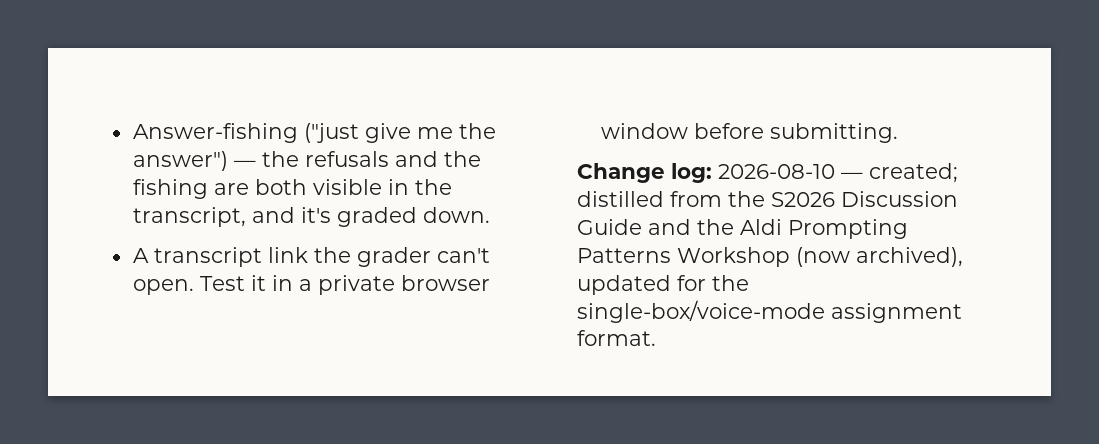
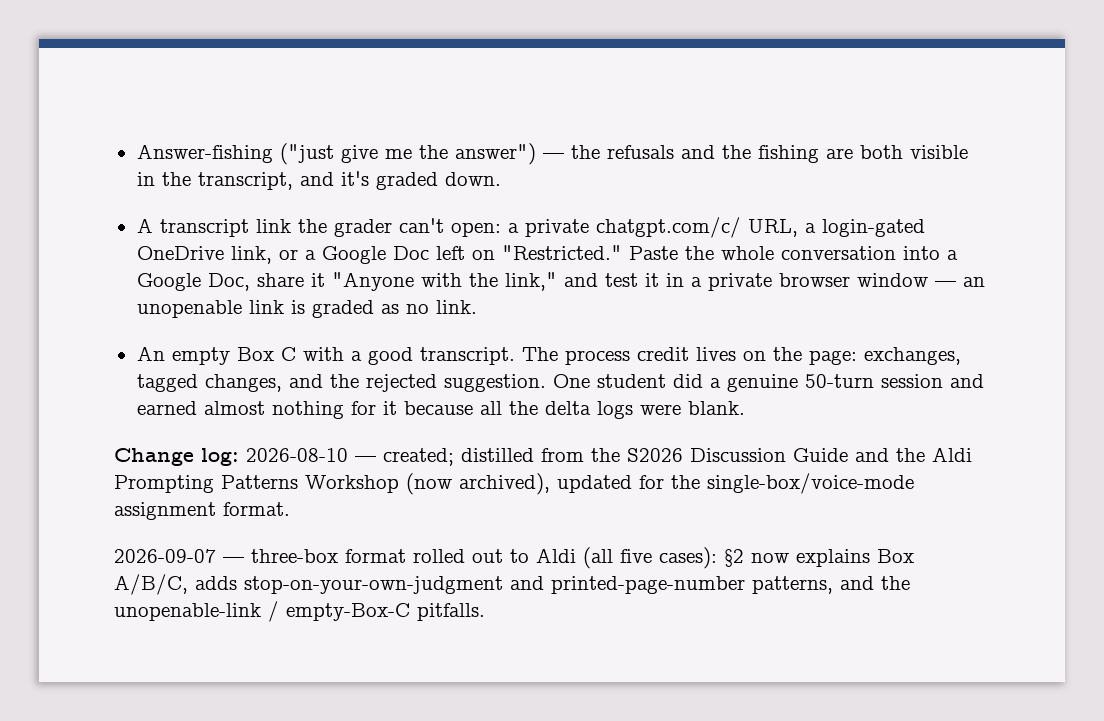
[132,276,245,295] open. Test -> [450,217,925,238] [136,245,958,264] [136,272,638,291] open: a private chatgpt.com/c/ URL, a login-gated OneDrive link, or a Google Doc left on "Restricted." Paste the whole conversation into a Google Doc, share it "Anyone with the link," and test
[693,123,898,143] before submitting. -> [934,277,985,287] [136,300,477,318] [136,346,961,365] [136,374,984,392] [136,401,745,419] — an unopenable link is graded as no link. // An empty Box C with a good transcript. The process credit lives on the page: exchanges, tagged changes, and the rejected suggestion. One student did a genuine 50-turn session and earned almost nothing for it because all the delta logs were blank.
(656, 338) none -> [114,547,914,569] [114,574,910,595] [114,601,485,622] // 2026-09-07 — three-box format rolled out to Aldi (all five cases): §2 now explains Box A/B/C, adds stop-on-your-own-judgment and printed-page-number patterns, and the unopenable-link / empty-Box-C pitfalls.

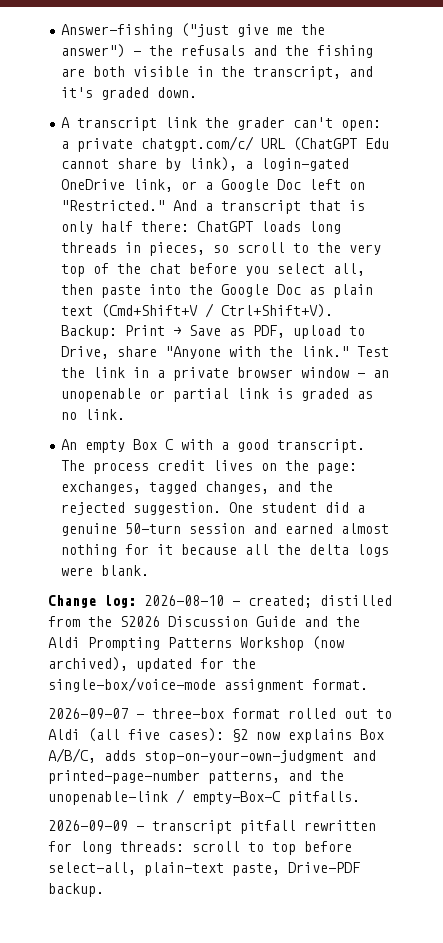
[747,219,798,237] URL, -> [261,137,390,151] [61,157,238,171] URL (ChatGPT Edu cannot share by link),
[628,246,958,260] [136,272,659,291] Paste the whole conversation into a Google Doc, share it "Anyone with the link," and test it -> [173,200,366,214] [61,221,342,234] [61,242,382,256] [61,263,366,277] [61,284,374,298] [61,303,334,318] [61,325,366,339] [61,346,390,359] [61,367,126,378] And a transcript that is only half there: ChatGPT loads long threads in pieces, so scroll to the very top of the chat before you select all, then paste into the Google Doc as plain text (Cmd+Shift+V / Ctrl+Shift+V). Backup: Print → Save as PDF, upload to Drive, share "Anyone with the link." Test the link
(242, 309) none -> [149,388,230,402] or partial
(485, 612) none -> [48,820,376,834] [48,841,352,855] [48,862,360,876] [48,883,104,897] // 2026-09-09 — transcript pitfall rewritten for long threads: scroll to top before select-all, plain-text paste, Drive-PDF backup.

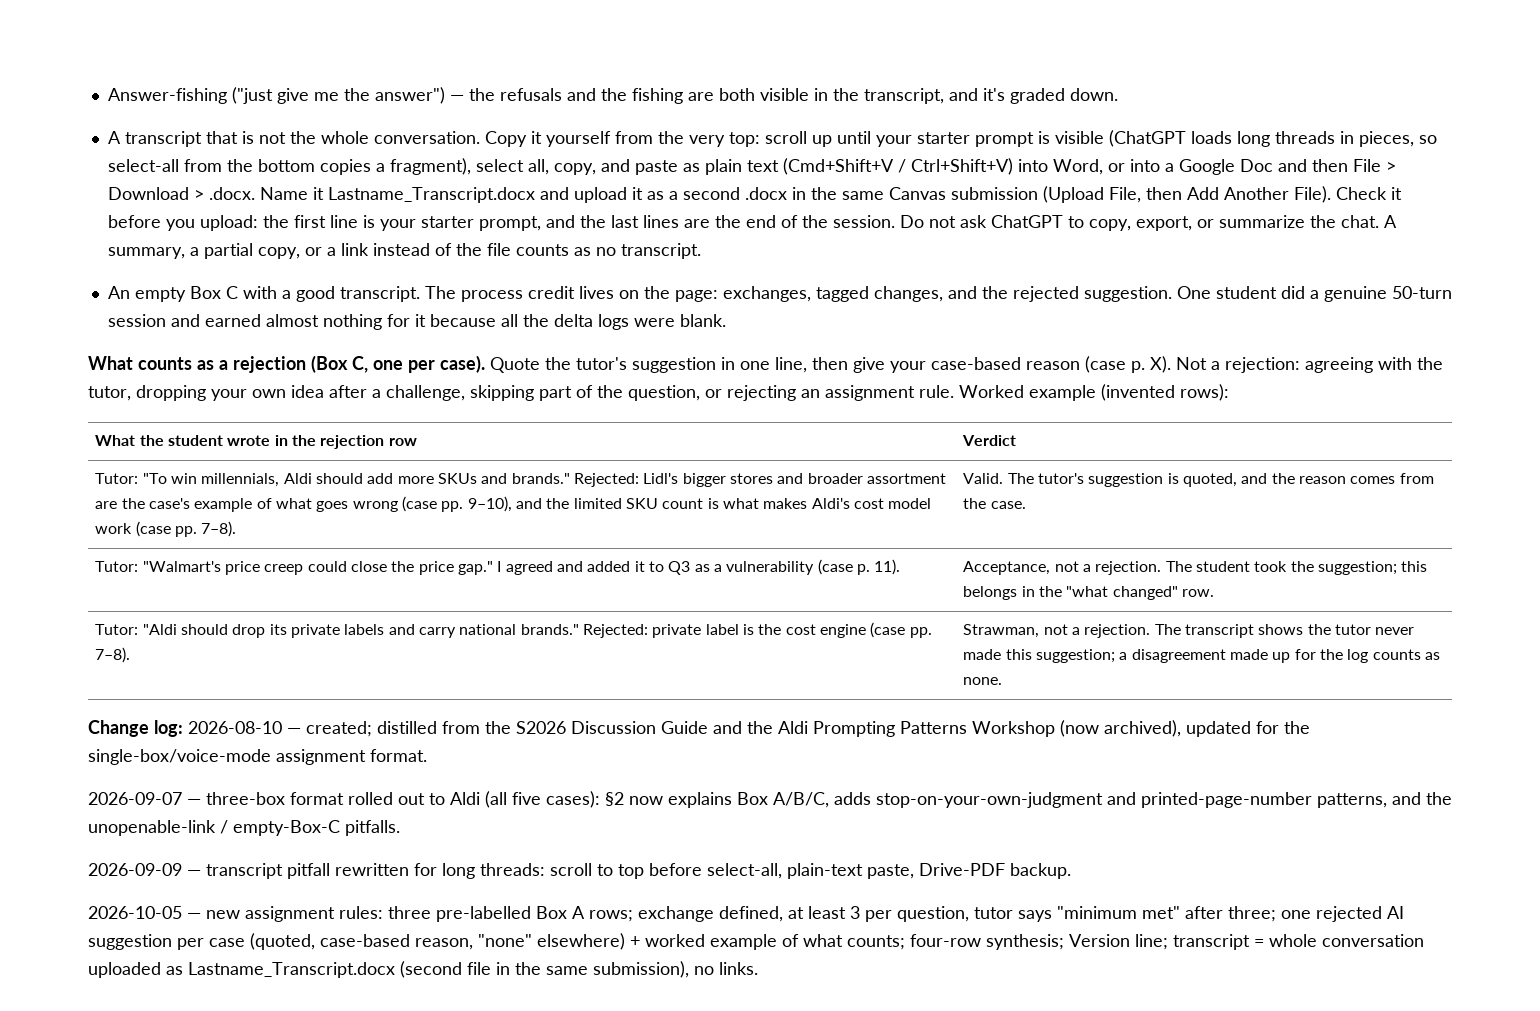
[165,117,382,131] [61,136,390,152] [61,157,350,171] [61,179,366,192] [61,200,366,214] [61,221,254,234] link the grader can't open: a private chatgpt.com/c/ URL (ChatGPT Edu cannot share by link), a login-gated OneDrive link, or a Google Doc left on "Restricted." And a transcript that is only half there: ChatGPT -> [205,130,1186,147] that is not the whole conversation. Copy it yourself from the very top: scroll up until your starter prompt is visible (ChatGPT
[237,242,382,255] [61,263,366,277] [61,284,302,298] scroll to the very top of the chat before you select all, then paste into the Google Doc -> [107,158,678,175] select-all from the bottom copies a fragment), select all, copy, and paste
[221,304,334,318] [61,325,366,339] [61,346,390,359] [61,367,390,381] [61,388,350,402] Ctrl+Shift+V). Backup: Print → Save as PDF, upload to Drive, share "Anyone with the link." Test the link in a private browser window — an unopenable or partial link is graded -> [910,158,1396,175] [107,186,1402,203] [107,215,1397,231] [107,243,569,259] Ctrl+Shift+V) into Word, or into a Google Doc and then File > Download > .docx. Name it Lastname_Transcript.docx and upload it as a second .docx in the same Canvas submission (Upload File, then Add Another File). Check it before you upload: the first line is your starter prompt, and the last lines are the end of the session. Do not ask ChatGPT to copy, export, or summarize the chat. A summary, a partial copy, or a link instead of the file counts
[85,409,126,420] link. -> [620,243,701,259] transcript.
(150, 570) none -> [88,355,1443,373] [88,384,1229,401] [95,435,417,449] [962,435,1017,446] [95,473,946,487] [95,496,932,512] [95,521,237,537] [963,473,1434,487] [963,498,1026,509] [95,559,901,575] [963,561,1428,575] [963,586,1215,600] [95,622,932,638] [95,647,131,663] [963,624,1415,638] [963,649,1441,663] [963,677,1003,685] // What counts as a rejection (Box C, one per case). Quote the tutor's suggestion in one line, then give your case-based reason (case p. X). Not a rejection: agreeing with the tutor, dropping your own idea after a challenge, skipping part of the question, or rejecting an assignment rule. Worked example (invented rows): // What the student wrote in the rejection row | Verdict // Tutor: "To win millennials, Aldi should add more SKUs and brands." Rejected: Lidl's bigger stores and broader assortment are the case's example of what goes wrong (case pp. 9–10), and the limited SKU count is what makes Aldi's cost model work (case pp. 7–8). | Valid. The tutor's suggestion is quoted, and the reason comes from the case. // Tutor: "Walmart's price creep could close the price gap." I agreed and added it to Q3 as a vulnerability (case p. 11). | Acceptance, not a rejection. The student took the suggestion; this belongs in the "what changed" row. // Tutor: "Aldi should drop its private labels and carry national brands." Rejected: private label is the cost engine (case pp. 7–8). | Strawman, not a rejection. The transcript shows the tutor never made this suggestion; a disagreement made up for the log counts as none.
(104, 890) none -> [88,906,1404,922] [88,933,1424,950] [88,961,758,978] // 2026-10-05 — new assignment rules: three pre-labelled Box A rows; exchange defined, at least 3 per question, tutor says "minimum met" after three; one rejected AI suggestion per case (quoted, case-based reason, "none" elsewhere) + worked example of what counts; four-row synthesis; Version line; transcript = whole conversation uploaded as Lastname_Transcript.docx (second file in the same submission), no links.

